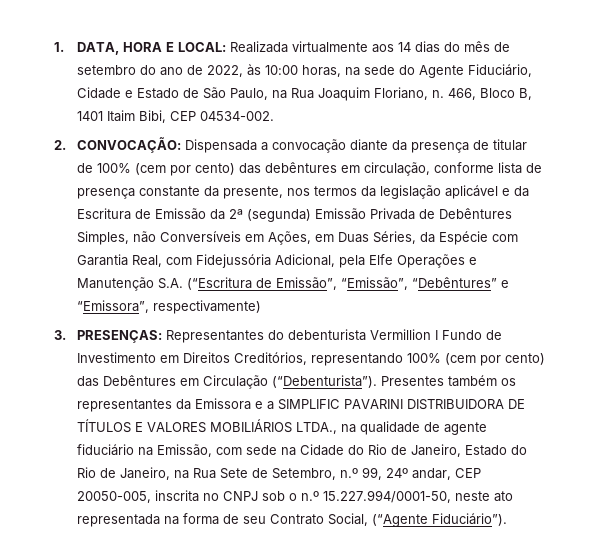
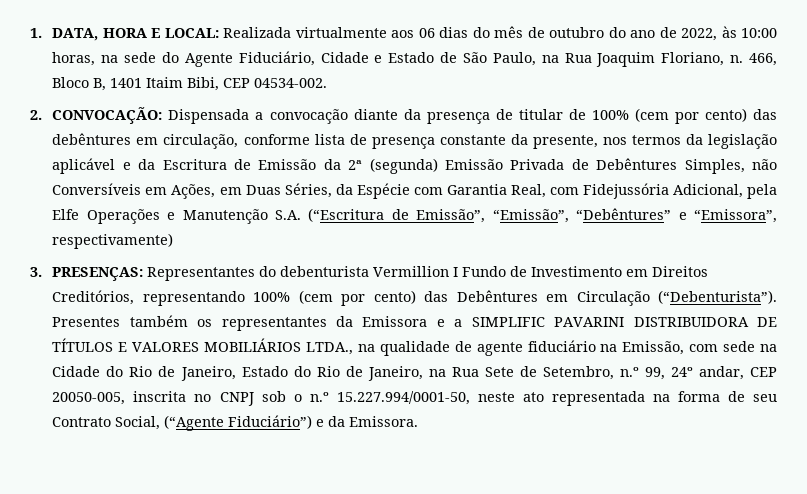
[397,42,411,52] 14 -> [418,28,435,38] 06
[76,65,136,75] setembro -> [549,27,605,38] outubro
[431,513,507,526] Fiduciário”). -> [228,415,419,429] Fiduciário”) e da Emissora.

